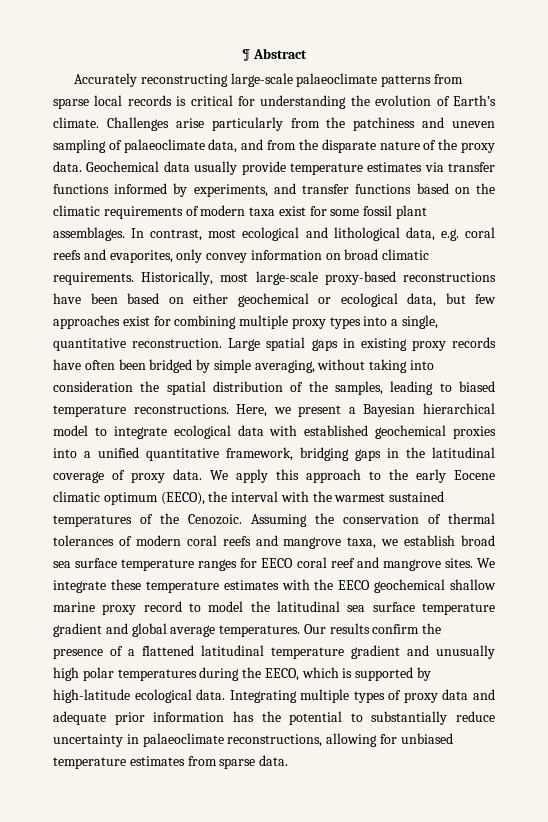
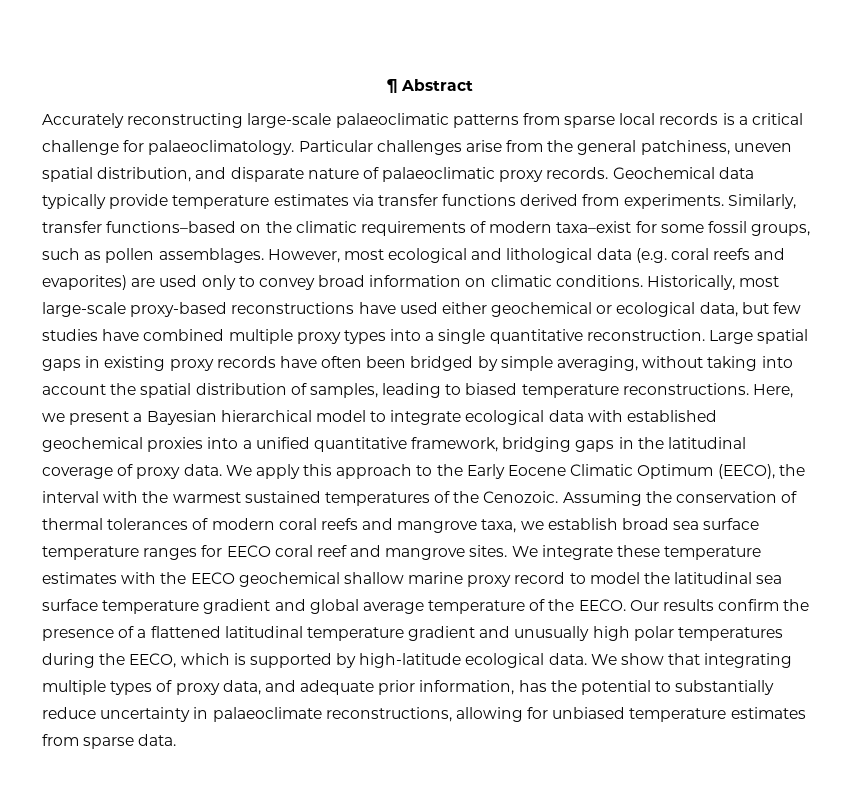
[296,73,378,87] palaeoclimate -> [335,113,449,128] palaeoclimatic
[190,95,496,109] [53,117,495,131] [53,139,495,153] [53,161,82,172] critical for understanding the evolution of Earth’s climate. Challenges arise particularly from the patchiness and uneven sampling of palaeoclimate data, and from the disparate nature of the proxy data. -> [738,113,804,125] [42,140,792,155] [42,167,609,182] a critical challenge for palaeoclimatology. Particular challenges arise from the general patchiness, uneven spatial distribution, and disparate nature of palaeoclimatic proxy records.
[194,161,238,175] usually -> [42,194,106,209] typically
[114,183,449,197] informed by experiments, and transfer functions based -> [520,194,796,209] [42,221,237,233] derived from experiments. Similarly, transfer functions–based
[249,206,306,216] taxa exist -> [556,221,632,233] taxa–exist
[396,205,428,219] [53,227,203,241] plant assemblages. In contrast, -> [751,224,811,236] [42,248,340,263] groups, such as pollen assemblages. However,
[405,227,495,241] [53,249,430,263] [53,272,134,285] data, e.g. coral reefs and evaporites, only convey information on broad climatic requirements. -> [596,248,786,263] [42,275,643,290] data (e.g. coral reefs and evaporites) are used only to convey broad information on climatic conditions.
[90,293,184,304] been based on -> [399,302,438,314] used
[53,315,237,329] approaches exist for combining -> [42,329,225,341] studies have combined
[402,315,439,329] single, -> [438,329,486,344] single
[53,381,133,392] consideration -> [42,384,106,395] account
[308,381,328,392] the -> (307, 389) none
[416,469,495,483] [53,491,158,505] early Eocene climatic optimum -> [466,464,714,479] Early Eocene Climatic Optimum
[219,625,301,637] temperatures. -> [428,599,626,614] temperature of the EECO.
[229,690,297,703] Integrating -> [590,653,793,668] We show that integrating
[442,689,469,700] data -> [222,680,261,695] data,
[153,712,225,722] information -> [419,680,515,695] information,

